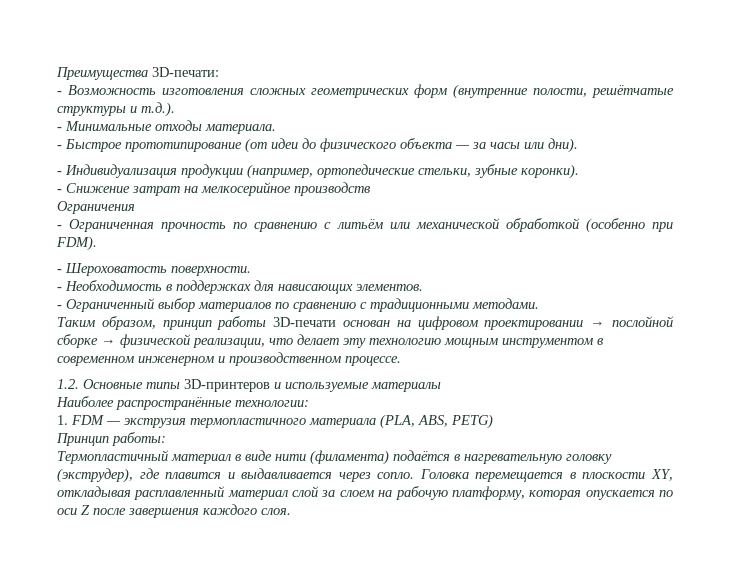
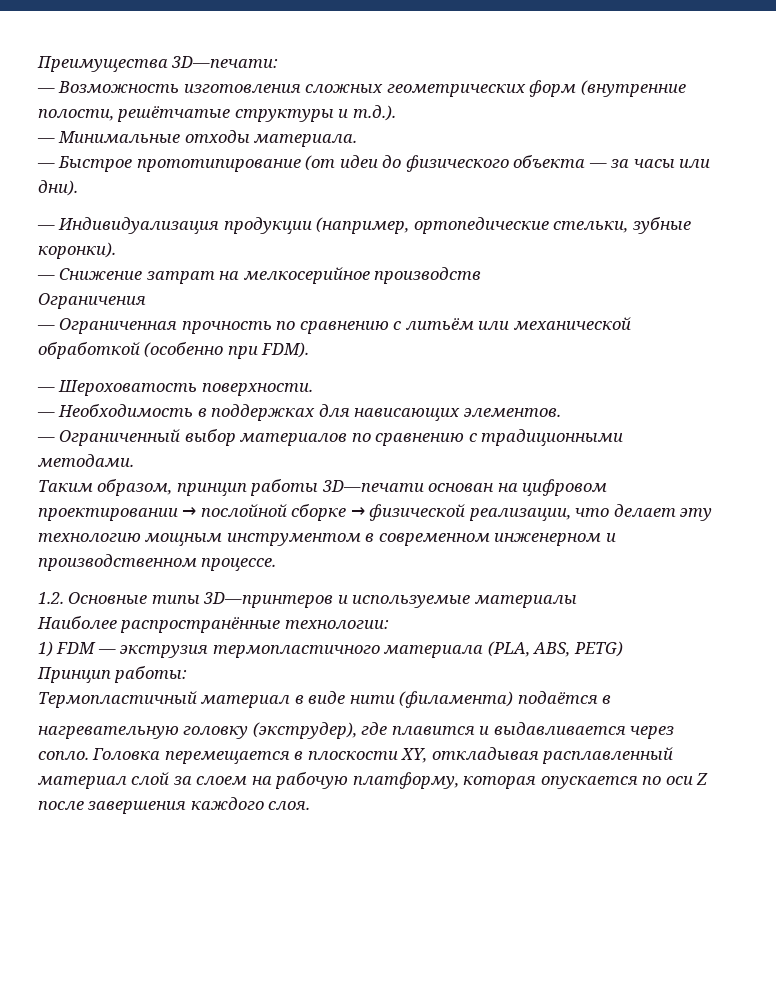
[152,67,219,77] [57,91,62,95] 3D-печати: // - -> [171,56,279,68] [37,88,55,93] 3D—печати: // —
[57,127,62,131] - -> [37,138,55,143] —
[57,145,62,149] - -> [37,163,55,168] —
[57,171,62,175] - -> [37,225,55,230] —
[57,189,62,193] - -> [37,275,55,280] —
[57,225,62,229] - -> [37,325,55,330] —
[57,269,62,273] - -> [37,387,55,392] —
[57,287,62,291] - -> [37,412,55,417] —
[57,305,62,309] - -> [37,437,55,442] —
[273,317,337,327] 3D-печати -> [321,480,424,492] 3D—печати
[184,379,270,392] 3D-принтеров -> [203,592,334,608] 3D—принтеров
[57,415,68,425] 1. -> [38,641,53,657] 1)
(461, 457) none -> (612, 699) //

